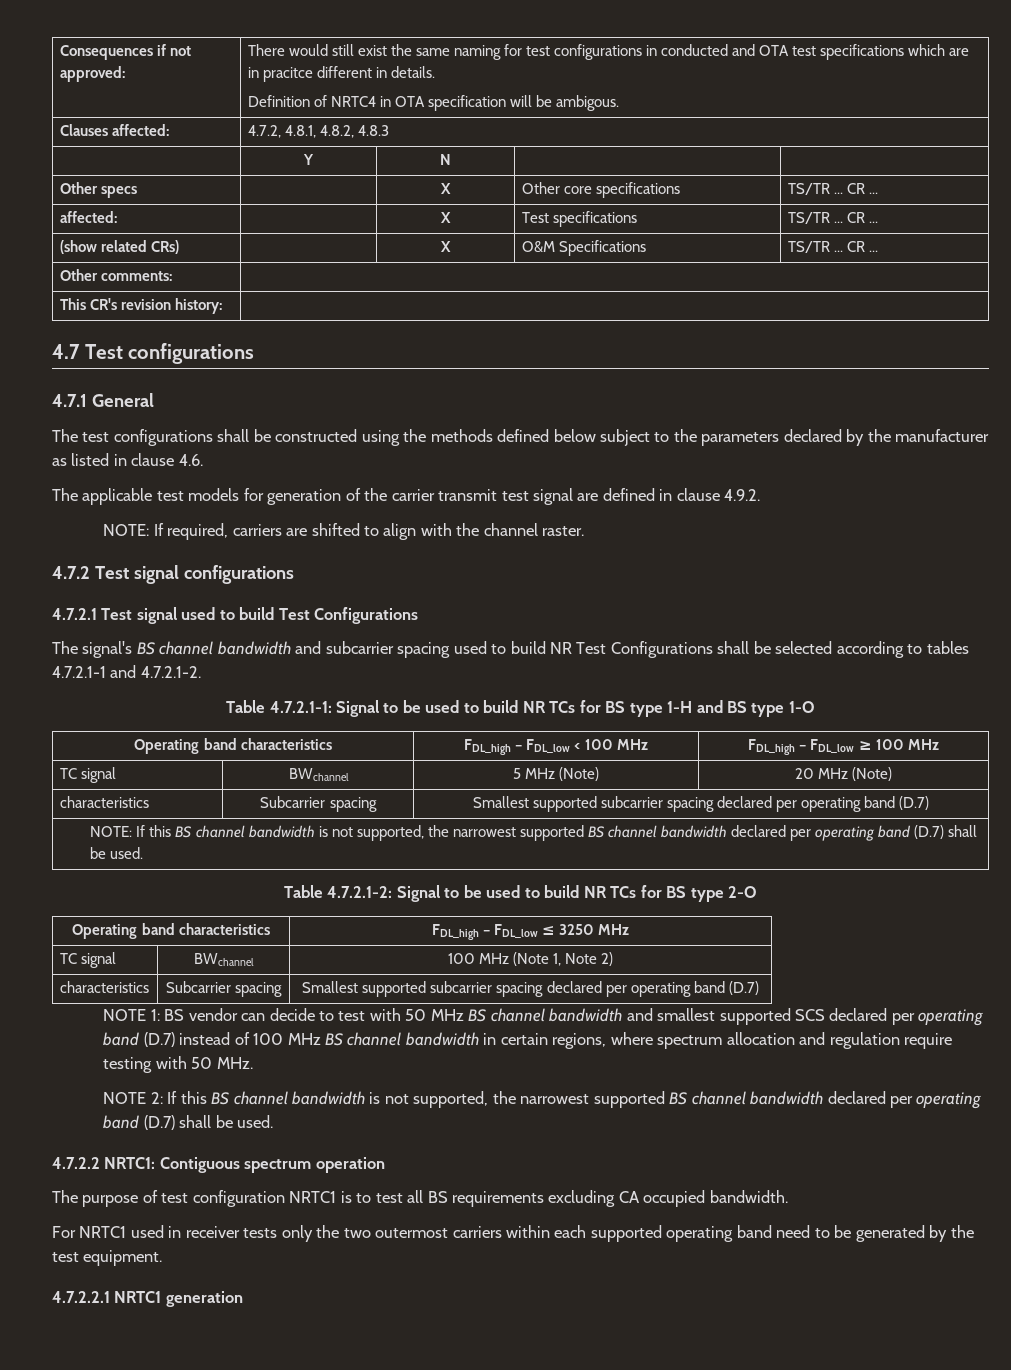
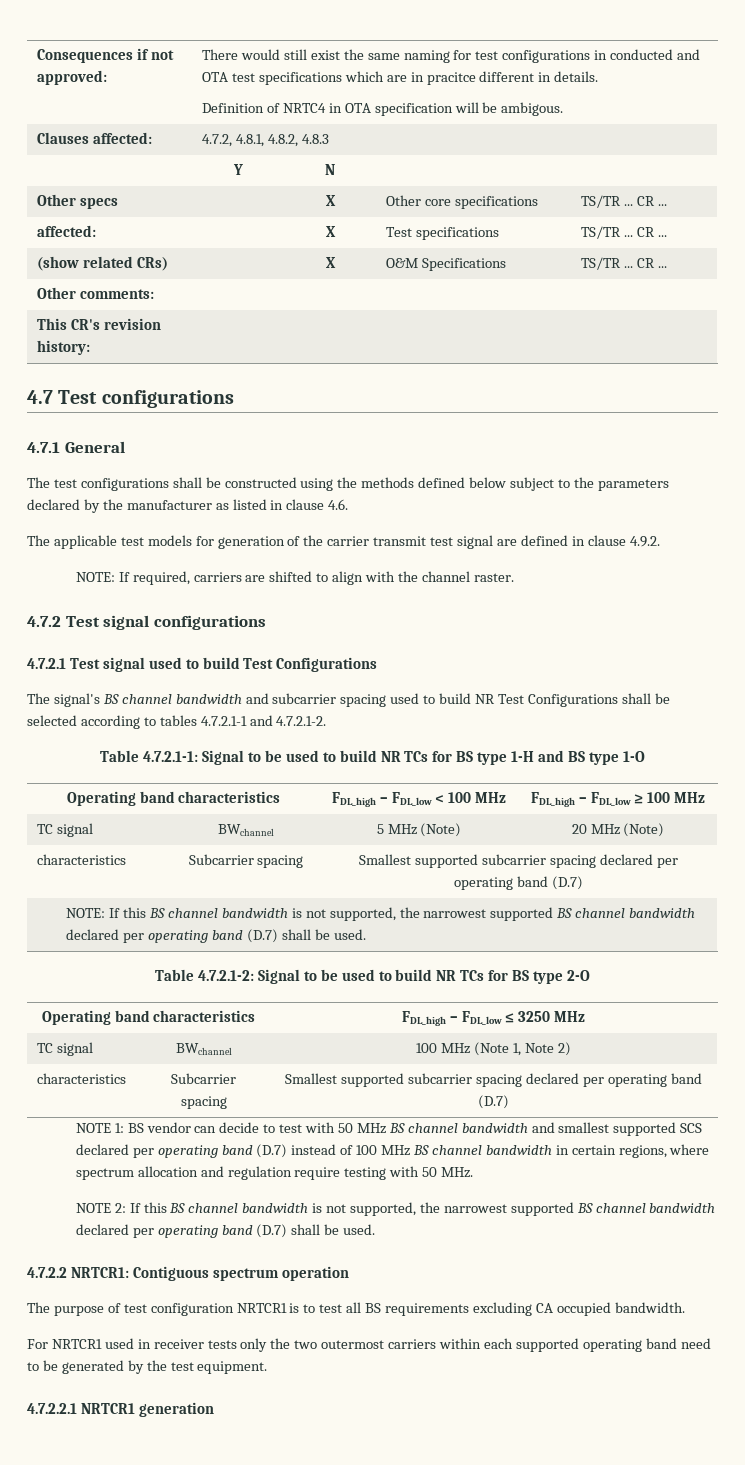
[104,1157,156,1169] NRTC1: -> [70,1267,129,1278] NRTCR1:
[289,1191,337,1203] NRTC1 -> [236,1303,287,1313] NRTCR1
[79,1226,127,1238] NRTC1 -> [51,1339,102,1349] NRTCR1
[114,1291,162,1303] NRTC1 -> [80,1403,135,1414] NRTCR1

